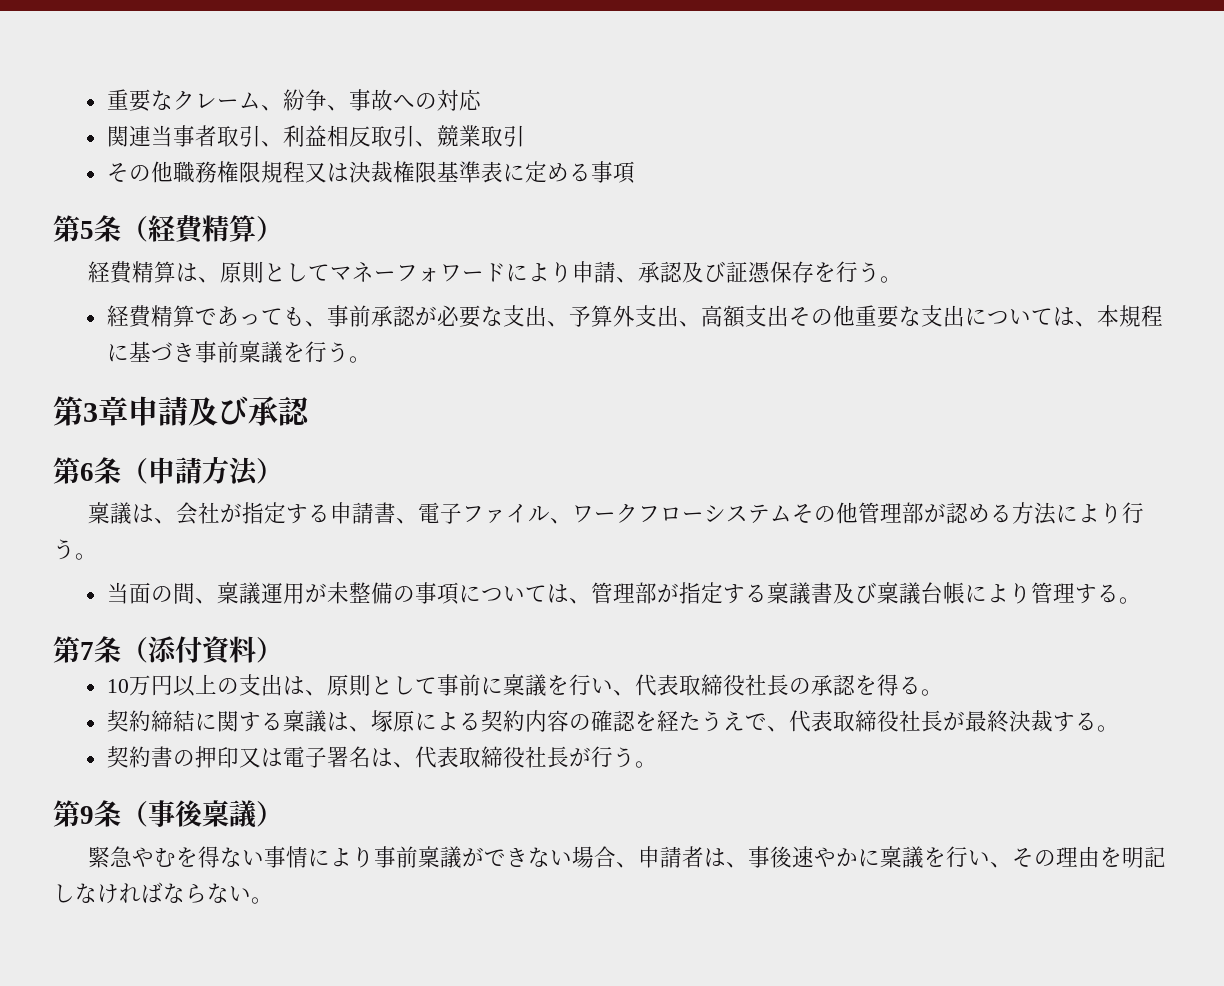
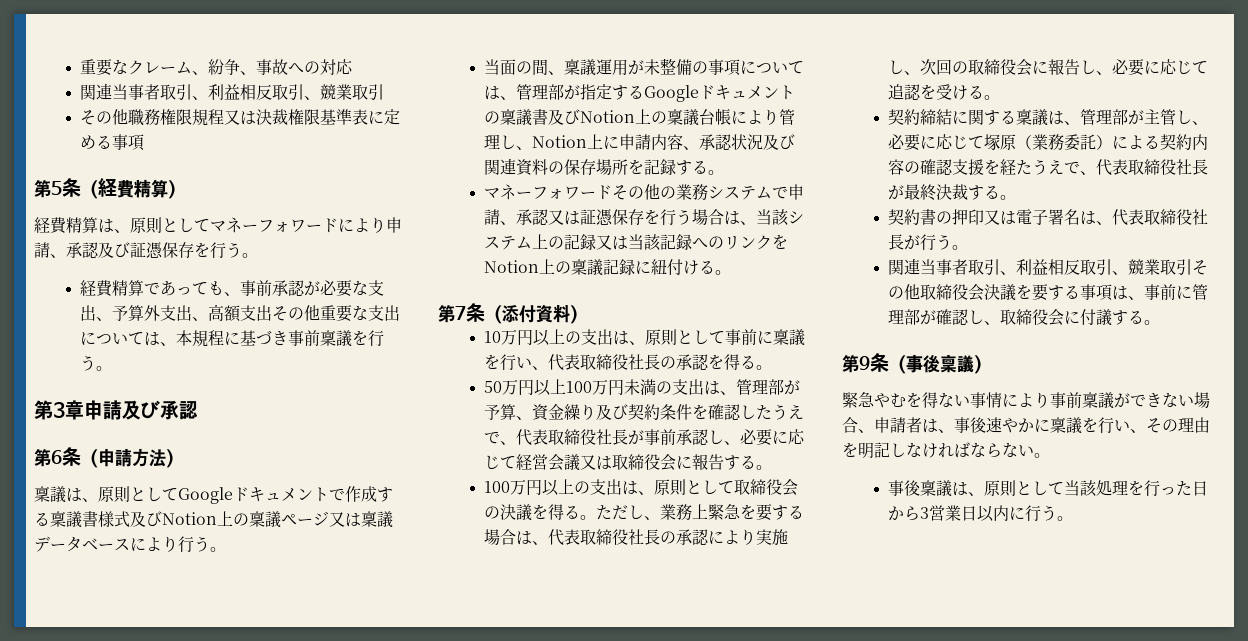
[175,502,1056,525] 会社が指定する申請書、電子ファイル、ワークフローシステムその他管理部が認める方法 -> [98,486,393,504] [34,511,393,528] [34,536,130,552] 原則としてGoogleドキュメントで作成する稟議書様式及びNotion上の稟議ページ又は稟議データベース
(767, 593) none -> [643,85,795,102] [483,111,500,124] Googleドキュメントの
(877, 592) none -> [579,109,667,124] Notion上の
[1074,584,1097,604] す -> [499,134,795,150] [483,158,724,176] [483,184,804,200] [483,209,804,226] [483,234,788,251] [483,259,699,276] し、Notion上に申請内容、承認状況及び関連資料の保存場所を記録する。 // マネーフォワードその他の業務システムで申請、承認又は証憑保存を行う場合は、当該システム上の記録又は当該記録へのリンクをNotion上の稟議記録に紐付け
(943, 692) none -> [483,379,800,396] [483,404,804,421] [483,429,805,446] [483,454,772,471] [483,479,798,496] [483,504,804,521] [483,529,788,546] [887,59,1208,76] [887,84,1000,100] // 50万円以上100万円未満の支出は、管理部が予算、資金繰り及び契約条件を確認したうえで、代表取締役社長が事前承認し、必要に応じて経営会議又は取締役会に報告する。 // 100万円以上の支出は、原則として取締役会の決議を得る。ただし、業務上緊急を要する場合は、代表取締役社長の承認により実施し、次回の取締役会に報告し、必要に応じて追認を受ける。
[370,710,415,732] 塚原 -> [1079,109,1208,125] [887,134,1112,151] 管理部が主管し、必要に応じて塚原（業務委託）
(636, 721) none -> [951,159,984,175] 支援
(657, 764) none -> [887,258,1208,276] [887,284,1208,301] [887,309,1160,326] // 関連当事者取引、利益相反取引、競業取引その他取締役会決議を要する事項は、事前に管理部が確認し、取締役会に付議する。
(273, 900) none -> [887,480,1208,497] [887,505,1073,522] // 事後稟議は、原則として当該処理を行った日から3営業日以内に行う。

